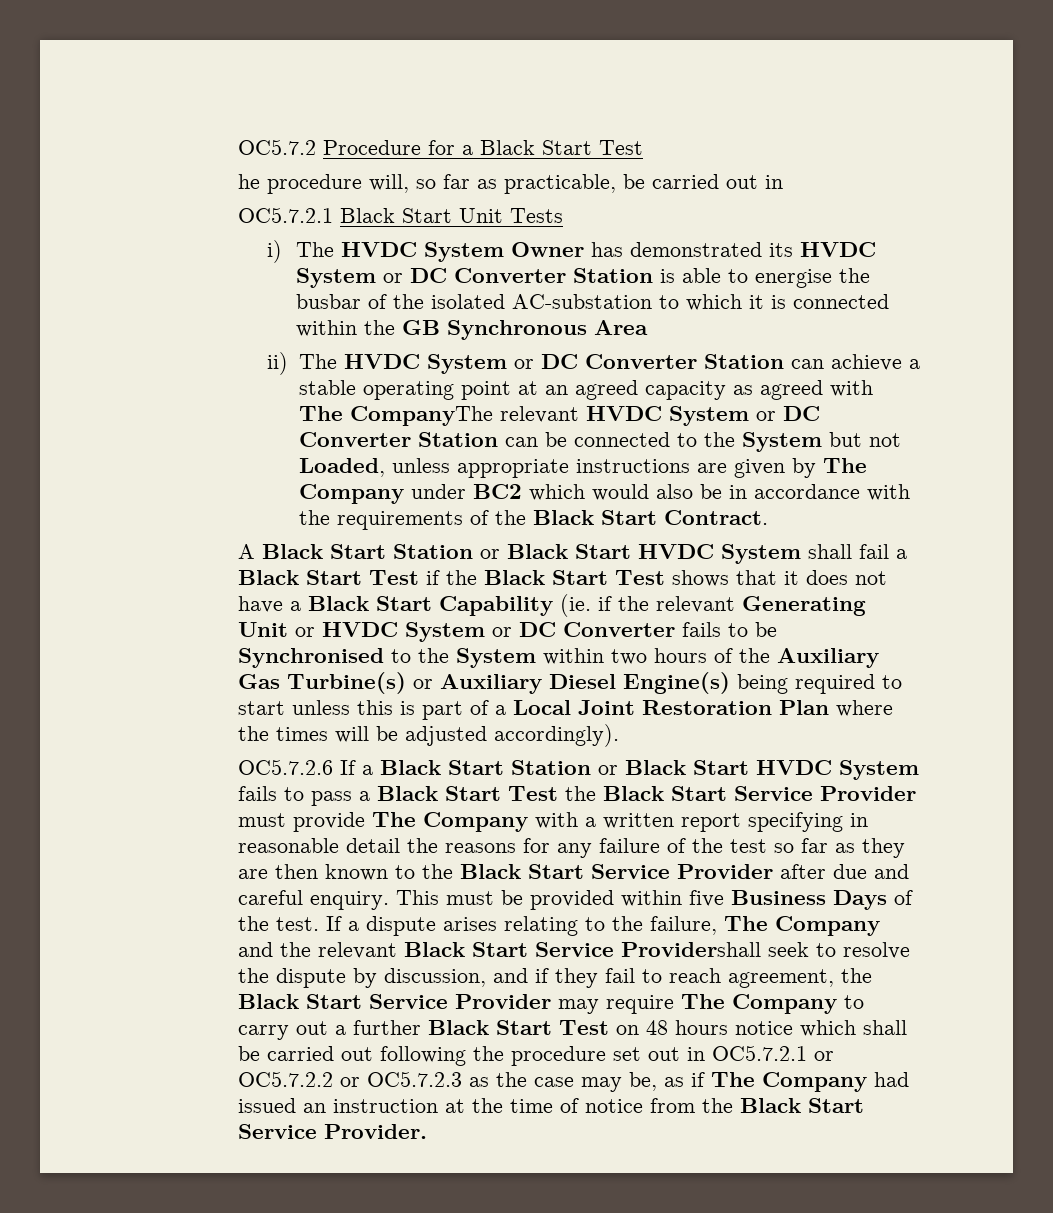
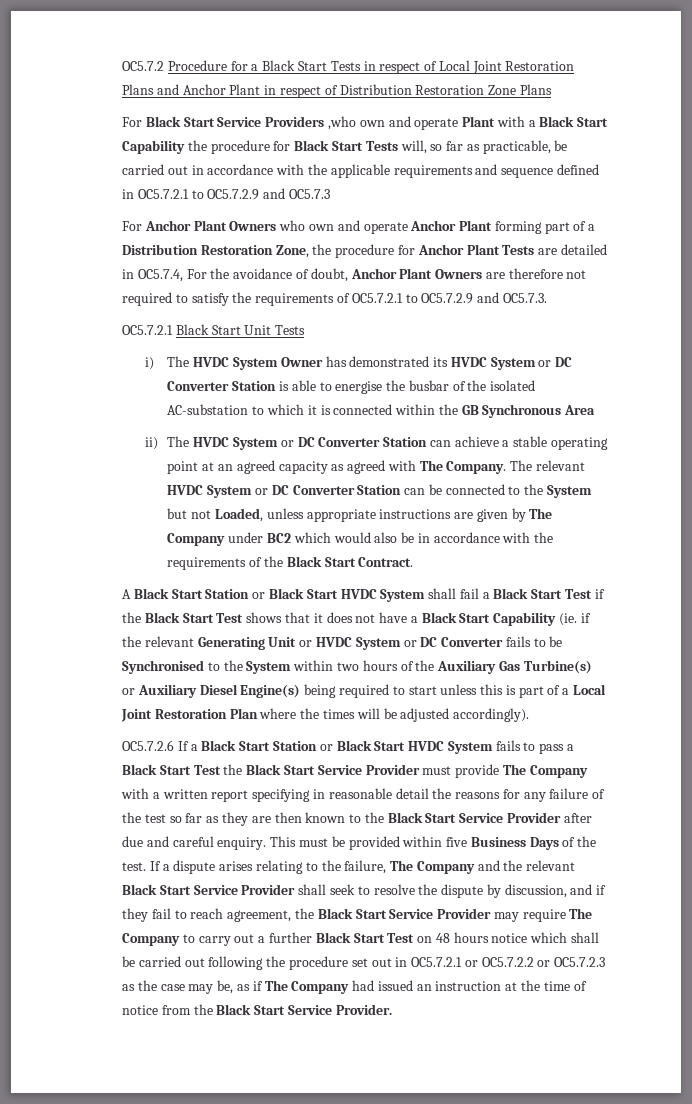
[599,140,644,155] [238,174,363,194] Test // he procedure -> [330,60,575,74] [122,84,552,98] [122,116,609,130] [122,140,398,154] Tests in respect of Local Joint Restoration Plans and Anchor Plant in respect of Distribution Restoration Zone Plans // For Black Start Service Providers ,who own and operate Plant with a Black Start Capability the procedure for Black Start Tests
(784, 182) none -> [207,164,599,178] [122,188,330,200] [122,220,596,234] [122,244,607,258] [122,268,587,282] [122,292,547,306] accordance with the applicable requirements and sequence defined in OC5.7.2.1 to OC5.7.2.9 and OC5.7.3 // For Anchor Plant Owners who own and operate Anchor Plant forming part of a Distribution Restoration Zone, the procedure for Anchor Plant Tests are detailed in OC5.7.4, For the avoidance of doubt, Anchor Plant Owners are therefore not required to satisfy the requirements of OC5.7.2.1 to OC5.7.2.9 and OC5.7.3.
[349,406,493,426] CompanyThe -> [446,460,533,474] Company. The
[621,942,762,957] Providershall -> [241,884,327,895] Provider shall

